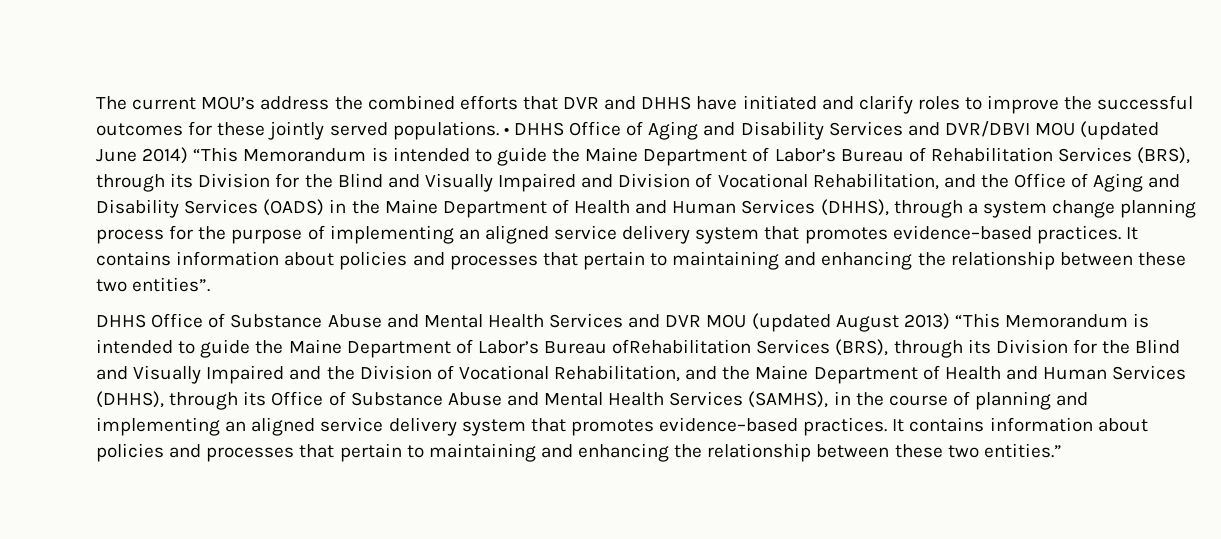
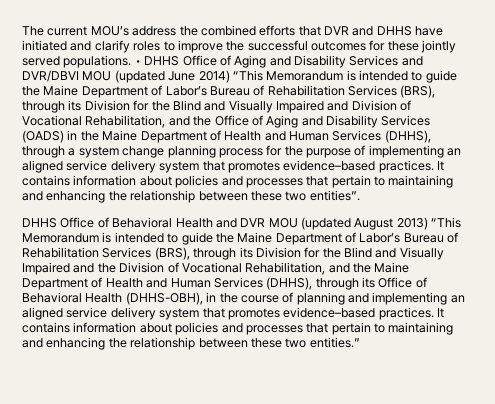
[230,313,624,328] Substance Abuse and Mental Health Services -> [112,217,213,228] Behavioral Health
[612,339,752,354] ofRehabilitation -> [447,232,459,243] [22,247,99,258] of Rehabilitation
[350,391,829,408] Substance Abuse and Mental Health Services (SAMHS), -> [22,292,203,305] Behavioral Health (DHHS-OBH),

